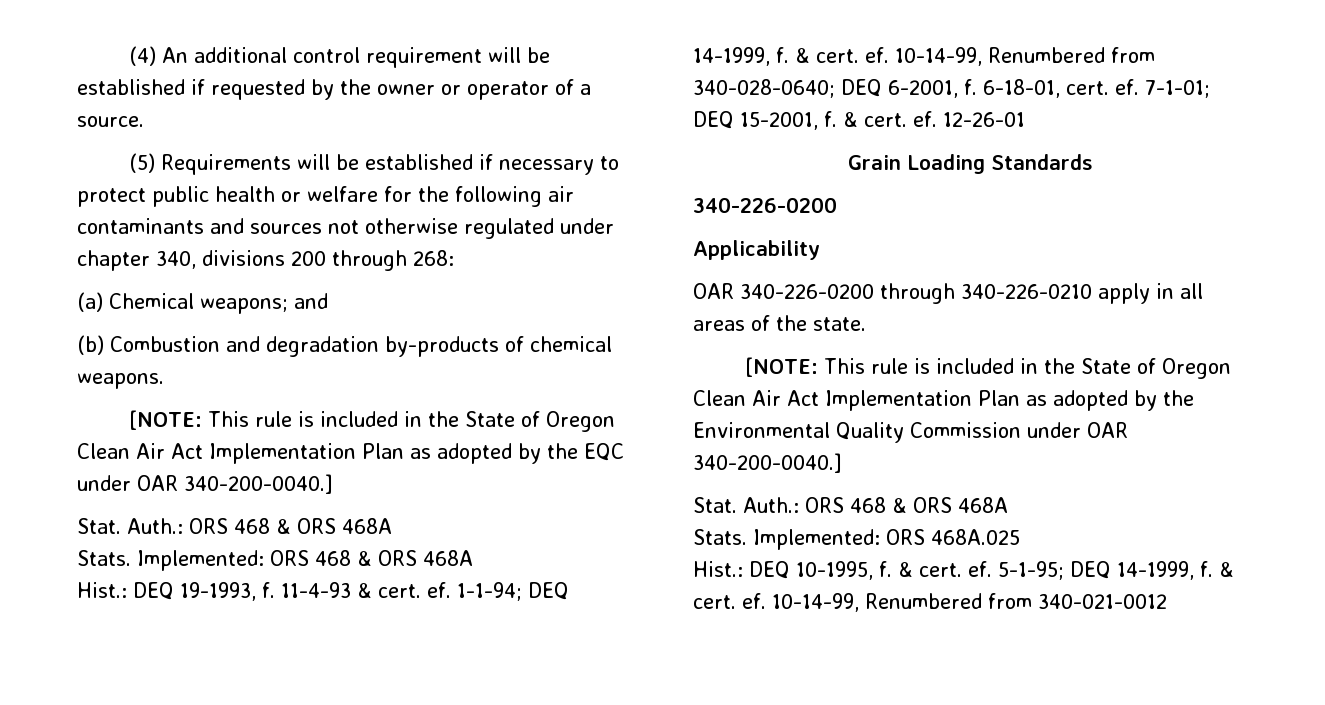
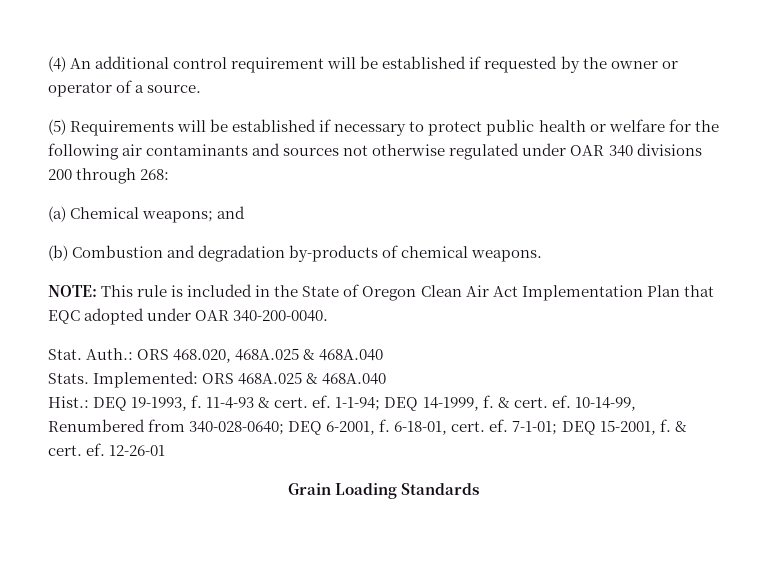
[77,250,196,271] chapter 340, -> [570,145,633,157] OAR 340
[129,410,203,430] [NOTE: -> [48,285,97,297] NOTE:
[410,443,624,464] [77,474,333,494] [77,518,392,534] [77,550,473,571] as adopted by the EQC under OAR 340-200-0040.] // Stat. Auth.: ORS 468 & ORS 468A // Stats. Implemented: ORS 468 & ORS 468A -> [683,285,714,297] [48,308,329,325] [48,348,384,363] [48,371,387,388] that EQC adopted under OAR 340-200-0040. // Stat. Auth.: ORS 468.020, 468A.025 & 468A.040 // Stats. Implemented: ORS 468A.025 & 468A.040
[693,197,837,213] [693,240,820,260] [693,283,1203,304] [693,315,866,331] [745,357,1232,379] [693,390,1194,411] [693,422,1128,443] [693,453,842,473] [693,497,1008,513] [693,529,1020,550] [693,561,1234,580] [693,593,1167,612] // 340-226-0200 // Applicability // OAR 340-226-0200 through 340-226-0210 apply in all areas of the state. // [NOTE: This rule is included in the State of Oregon Clean Air Act Implementation Plan as adopted by the Environmental Quality Commission under OAR 340-200-0040.] // Stat. Auth.: ORS 468 & ORS 468A // Stats. Implemented: ORS 468A.025 // Hist.: DEQ 10-1995, f. & cert. ef. 5-1-95; DEQ 14-1999, f. & cert. ef. 10-14-99, Renumbered from 340-021-0012 -> (480, 489) none

